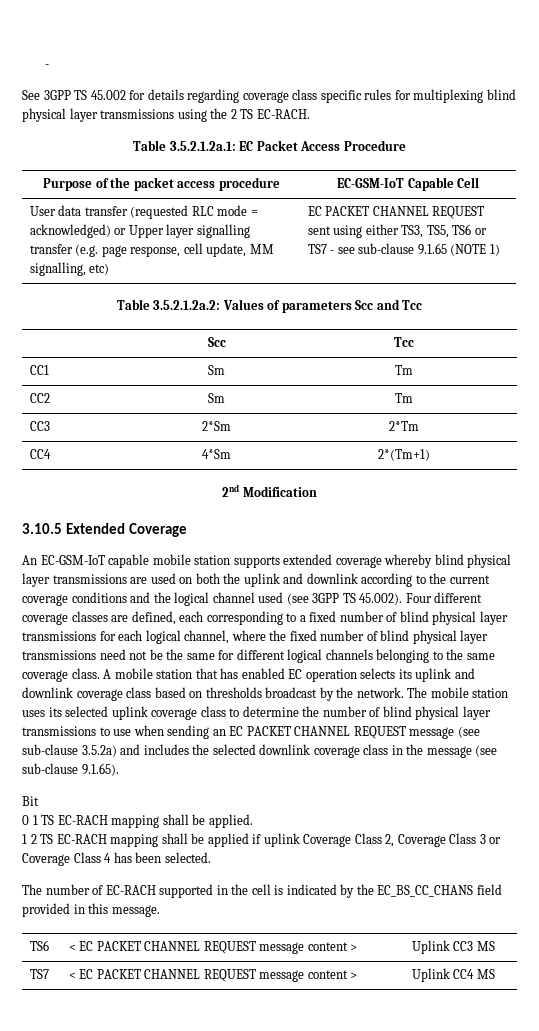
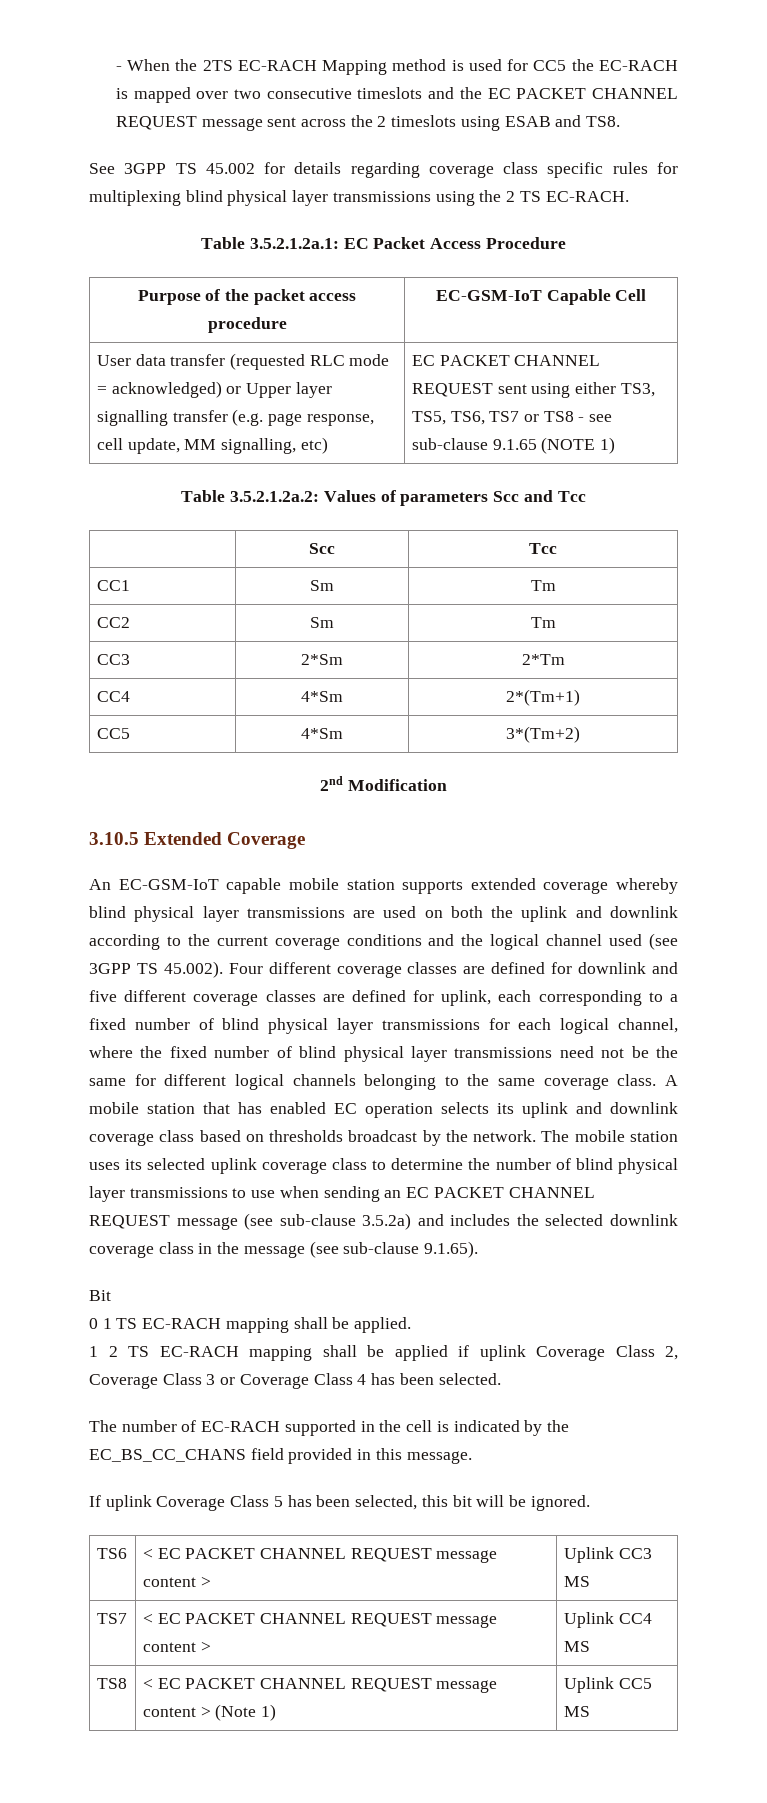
[45,64,50,68] - -> [115,59,678,75] [115,87,678,103] [115,115,621,131] - When the 2TS EC-RACH Mapping method is used for CC5 the EC-RACH is mapped over two consecutive timeslots and the EC PACKET CHANNEL REQUEST message sent across the 2 timeslots using ESAB and TS8.
[452,224,487,235] [307,244,327,254] TS6 or TS7 -> [450,411,574,425] TS6, TS7 or TS8
(430, 455) none -> [96,728,130,739] [301,728,343,739] [506,726,580,743] // CC5 | 4*Sm | 3*(Tm+2)
[131,611,176,625] defined, -> [491,962,679,974] [89,990,492,1006] defined for downlink and five different coverage classes are defined for uplink,
(160, 911) none -> [89,1495,590,1511] // If uplink Coverage Class 5 has been selected, this bit will be ignored.
(495, 974) none -> [96,1678,127,1689] [142,1678,498,1693] [142,1704,276,1721] [563,1677,652,1693] [563,1706,590,1717] // TS8 | < EC PACKET CHANNEL REQUEST message content > (Note 1) | Uplink CC5 MS

